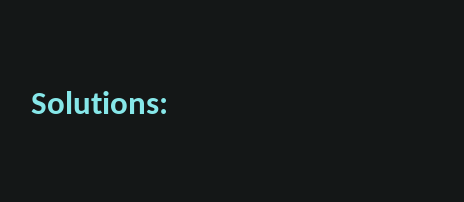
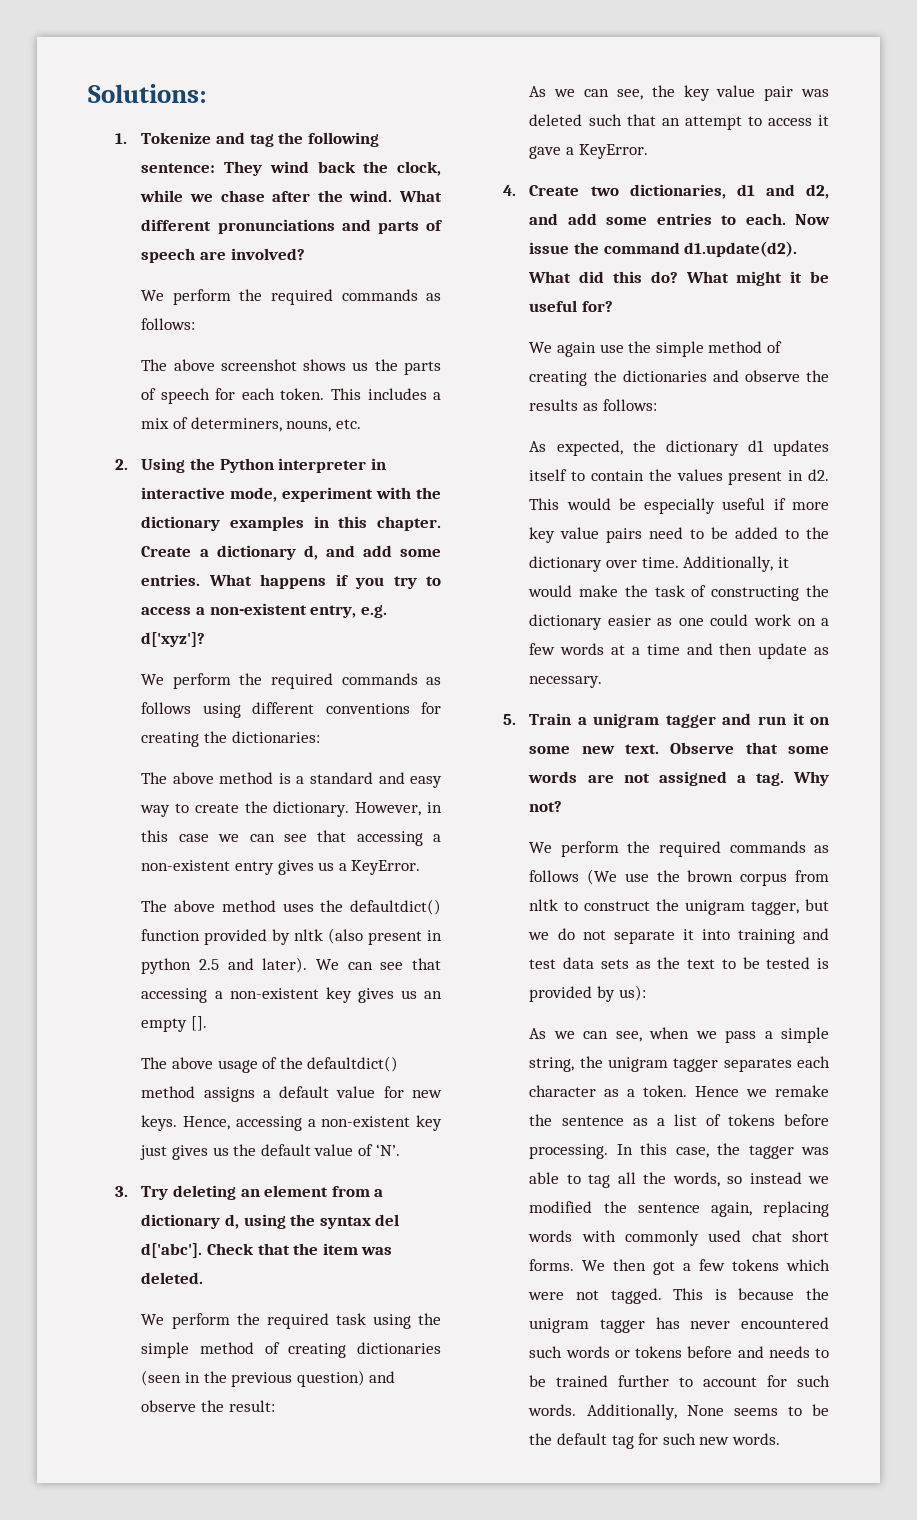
(168, 102) none -> [114,132,379,147] [141,161,441,176] [140,190,442,202] [141,219,443,234] [141,248,305,263] [141,289,441,305] [141,318,196,330] [141,359,441,375] [141,388,441,404] [141,417,361,432] [114,458,386,473] [141,487,441,502] [141,516,441,531] [141,545,441,560] [141,574,441,589] [141,603,387,618] [141,632,206,647] [141,673,441,689] [141,702,441,718] [141,731,320,747] [141,772,442,788] [140,801,442,817] [141,830,441,846] [141,860,421,875] [141,899,441,915] [141,928,442,945] [141,957,441,974] [141,987,442,1003] [141,1016,208,1032] [141,1056,399,1073] [141,1086,442,1102] [141,1115,442,1131] [140,1144,400,1160] [114,1185,384,1200] [141,1214,400,1229] [141,1243,393,1258] [141,1272,204,1284] [141,1313,441,1329] [141,1342,441,1358] [141,1370,396,1387] [141,1400,275,1412] [529,85,829,101] [529,114,829,130] [529,144,648,159] [502,184,829,199] [529,213,830,225] [529,241,798,257] [528,271,829,286] [529,300,614,312] [529,341,783,357] [529,370,829,386] [529,399,657,411] [529,440,829,456] [529,469,829,485] [529,498,829,514] [529,527,829,543] [529,556,789,572] [528,585,829,601] [529,614,829,630] [529,643,829,659] [529,676,603,688] [502,713,829,728] [529,742,829,754] [528,771,829,786] [529,801,563,812] [529,841,829,857] [529,869,829,886] [529,899,829,915] [528,928,829,944] [529,957,829,969] [529,985,646,1002] [529,1027,829,1043] [529,1056,830,1072] [529,1085,829,1097] [529,1114,829,1126] [529,1143,829,1159] [529,1172,829,1188] [529,1201,829,1217] [528,1230,829,1246] [529,1259,830,1275] [528,1288,829,1304] [529,1317,829,1333] [529,1346,829,1358] [529,1375,830,1387] [528,1404,829,1420] [529,1433,781,1449] // 1. Tokenize and tag the following sentence: They wind back the clock, while we chase after the wind. What different pronunciations and parts of speech are involved? // We perform the required commands as follows: // The above screenshot shows us the parts of speech for each token. This includes a mix of determiners, nouns, etc. // 2. Using the Python interpreter in interactive mode, experiment with the dictionary examples in this chapter. Create a dictionary d, and add some entries. What happens if you try to access a non-existent entry, e.g. d['xyz']? // We perform the required commands as follows using different conventions for creating the dictionaries: // The above method is a standard and easy way to create the dictionary. However, in this case we can see that accessing a non-existent entry gives us a KeyError. // The above method uses the defaultdict() function provided by nltk (also present in python 2.5 and later). We can see that accessing a non-existent key gives us an empty []. // The above usage of the defaultdict() method assigns a default value for new keys. Hence, accessing a non-existent key just gives us the default value of ‘N’. // 3. Try deleting an element from a dictionary d, using the syntax del d['abc']. Check that the item was deleted. // We perform the required task using the simple method of creating dictionaries (seen in the previous question) and observe the result: // As we can see, the key value pair was deleted such that an attempt to access it gave a KeyError. // 4. Create two dictionaries, d1 and d2, and add some entries to each. Now issue the command d1.update(d2). What did this do? What might it be useful for? // We again use the simple method of creating the dictionaries and observe the results as follows: // As expected, the dictionary d1 updates itself to contain the values present in d2. This would be especially useful if more key value pairs need to be added to the dictionary over time. Additionally, it would make the task of constructing the dictionary easier as one could work on a few words at a time and then update as necessary. // 5. Train a unigram tagger and run it on some new text. Observe that some words are not assigned a tag. Why not? // We perform the required commands as follows (We use the brown corpus from nltk to construct the unigram tagger, but we do not separate it into training and test data sets as the text to be tested is provided by us): // As we can see, when we pass a simple string, the unigram tagger separates each character as a token. Hence we remake the sentence as a list of tokens before processing. In this case, the tagger was able to tag all the words, so instead we modified the sentence again, replacing words with commonly used chat short forms. We then got a few tokens which were not tagged. This is because the unigram tagger has never encountered such words or tokens before and needs to be trained further to account for such words. Additionally, None seems to be the default tag for such new words.

